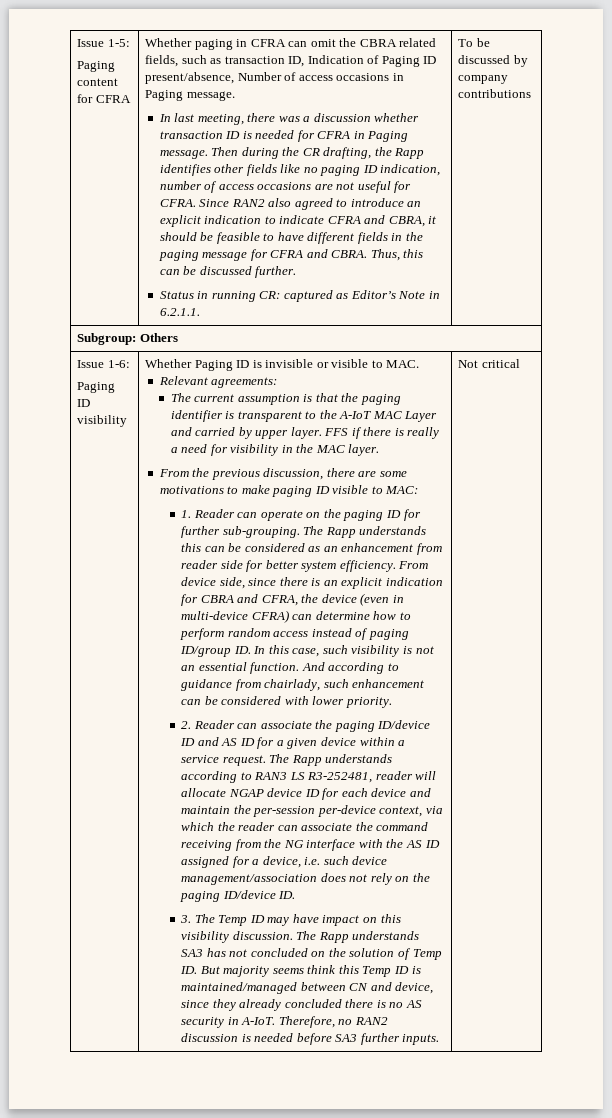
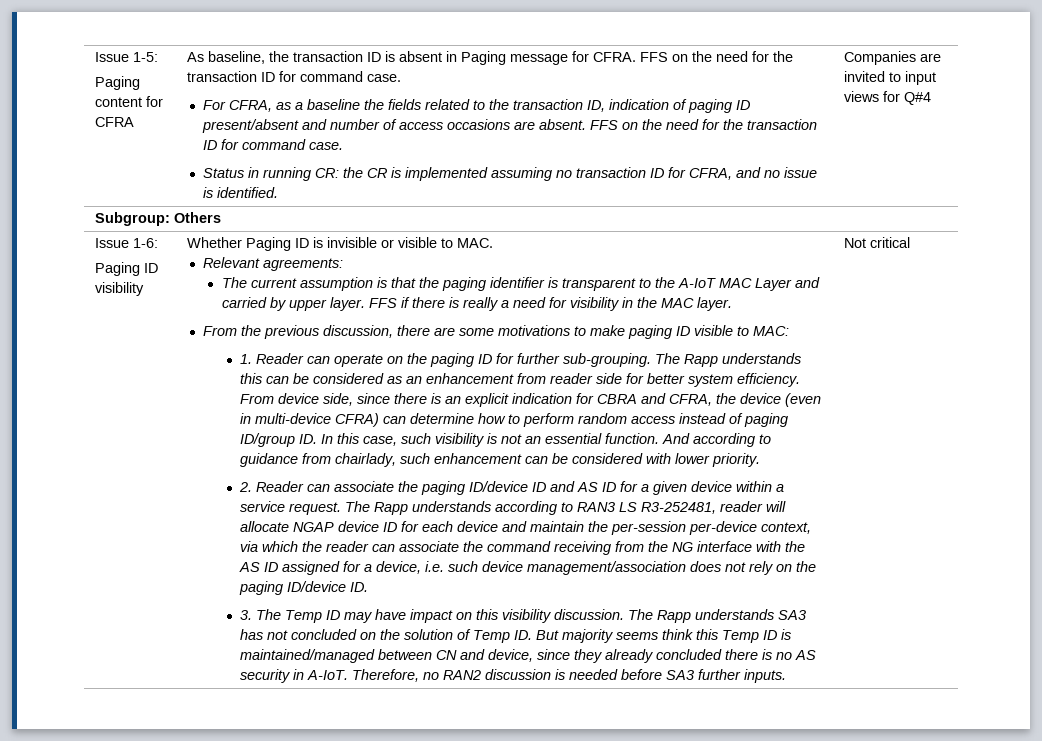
[145,38,437,50] [145,55,437,67] [145,72,404,84] [145,90,235,101] [158,113,420,125] [159,130,409,142] [159,147,425,159] [159,164,441,176] Whether paging in CFRA can omit the CBRA related fields, such as transaction ID, Indication of Paging ID present/absence, Number of access occasions in Paging message. // In last meeting, there was a discussion whether transaction ID is needed for CFRA in Paging message. Then during the CR drafting, the Rapp identifies other fields like no paging ID indication, -> [187,51,794,65] [187,71,402,82] [202,99,750,113] [201,119,327,133] As baseline, the transaction ID is absent in Paging message for CFRA. FFS on the need for the transaction ID for command case. // For CFRA, as a baseline the fields related to the transaction ID, indication of paging ID present/absent and
[336,181,412,193] [159,198,422,210] [159,215,437,227] [159,232,423,244] [158,249,424,261] [159,266,297,278] [159,290,440,302] [159,308,200,316] [458,38,490,47] [458,55,528,67] [458,75,509,84] [458,89,532,98] not useful for CFRA. Since RAN2 also agreed to introduce an explicit indication to indicate CFRA and CBRA, it should be feasible to have different fields in the paging message for CFRA and CBRA. Thus, this can be discussed further. // Status in running CR: captured as Editor’s Note in 6.2.1.1. | To be discussed by company contributions -> [538,119,817,130] [202,139,343,150] [202,167,817,181] [202,187,278,198] [844,51,942,65] [844,71,937,85] [844,91,932,105] absent. FFS on the need for the transaction ID for command case. // Status in running CR: the CR is implemented assuming no transaction ID for CFRA, and no issue is identified. | Companies are invited to input views for Q#4

